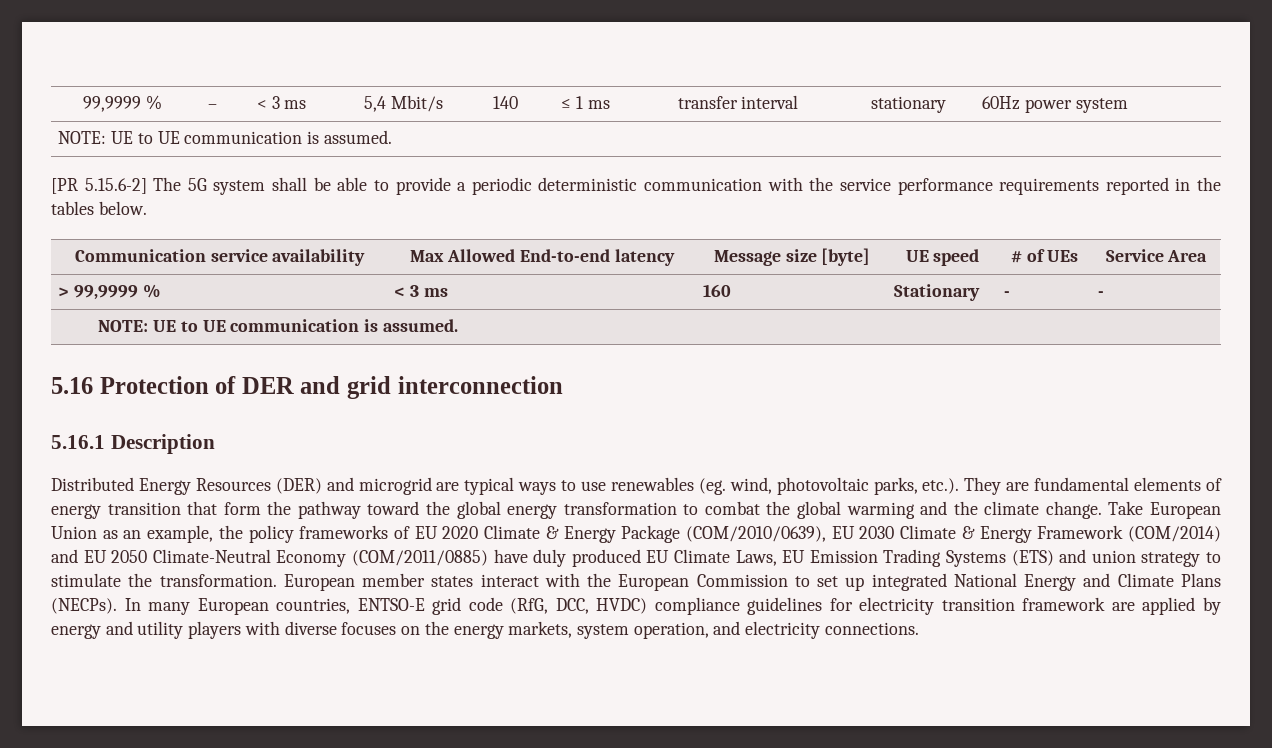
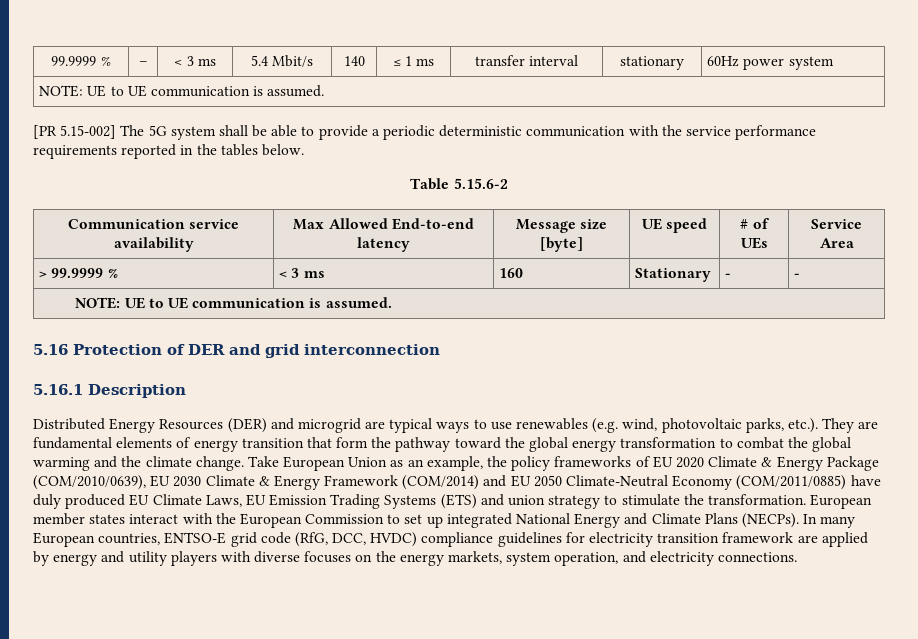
[83,96,142,112] 99,9999 -> [51,56,97,66] 99.9999
[364,96,387,112] 5,4 -> [250,55,268,66] 5.4
[84,178,147,194] 5.15.6-2] -> [60,125,117,139] 5.15-002]
(147, 208) none -> [410,178,508,190] // Table 5.15.6-2
[74,285,139,300] 99,9999 -> [51,268,104,278] 99.9999
[698,478,726,495] (eg. -> [592,418,619,433] (e.g.

